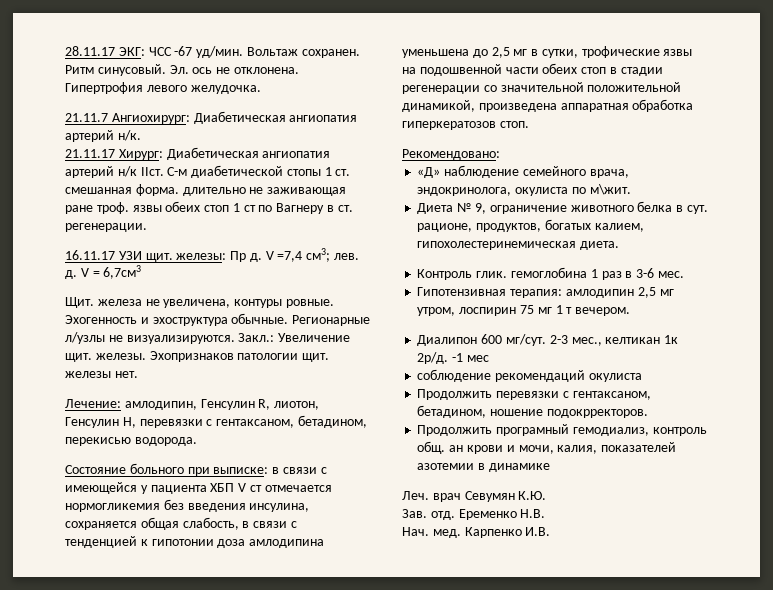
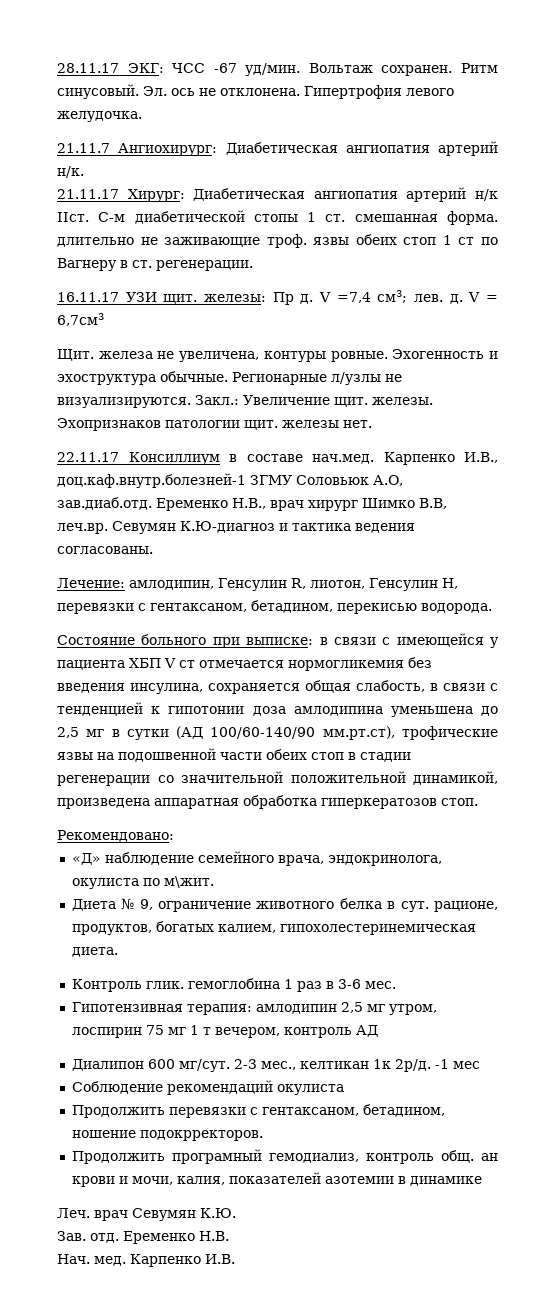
[267,187,347,196] [65,205,93,214] заживающая ране -> [164,237,261,247] заживающие
(138, 374) none -> [57,452,498,465] [57,473,403,488] [57,497,447,511] [57,521,415,534] [57,546,153,554] // 22.11.17 Консиллиум в составе нач.мед. Карпенко И.В., доц.каф.внутр.болезней-1 ЗГМУ Соловьюк А.О, зав.диаб.отд. Еременко Н.В., врач хирург Шимко В.В, леч.вр. Севумян К.Ю-диагноз и тактика ведения согласованы.
[541,49,578,58] сутки, -> [126,726,395,740] сутки (АД 100/60-140/90 мм.рт.ст),
[575,307,631,316] вечером. -> [214,1025,378,1038] вечером, контроль АД
[417,369,492,382] соблюдение -> [71,1081,163,1094] Соблюдение

